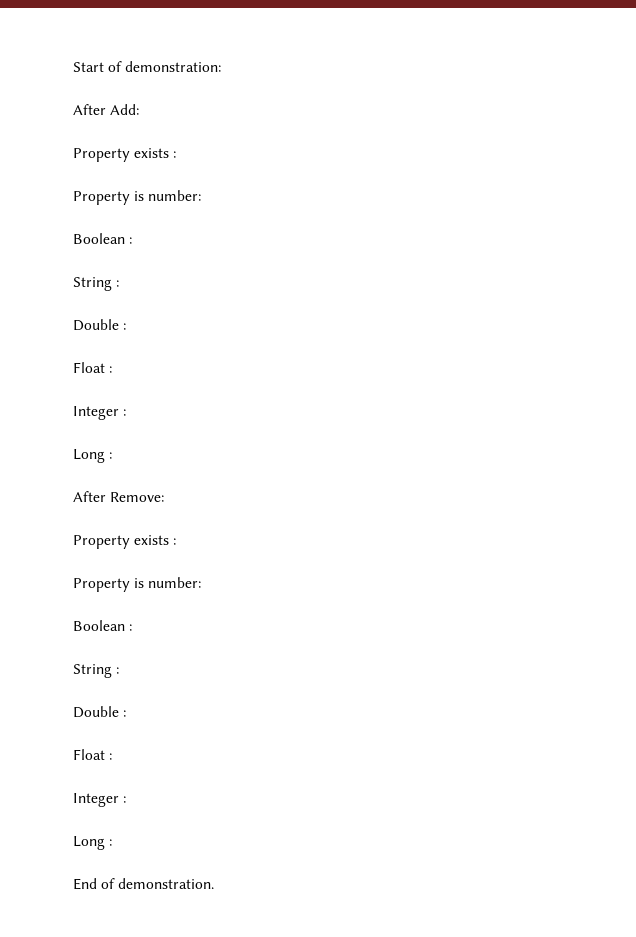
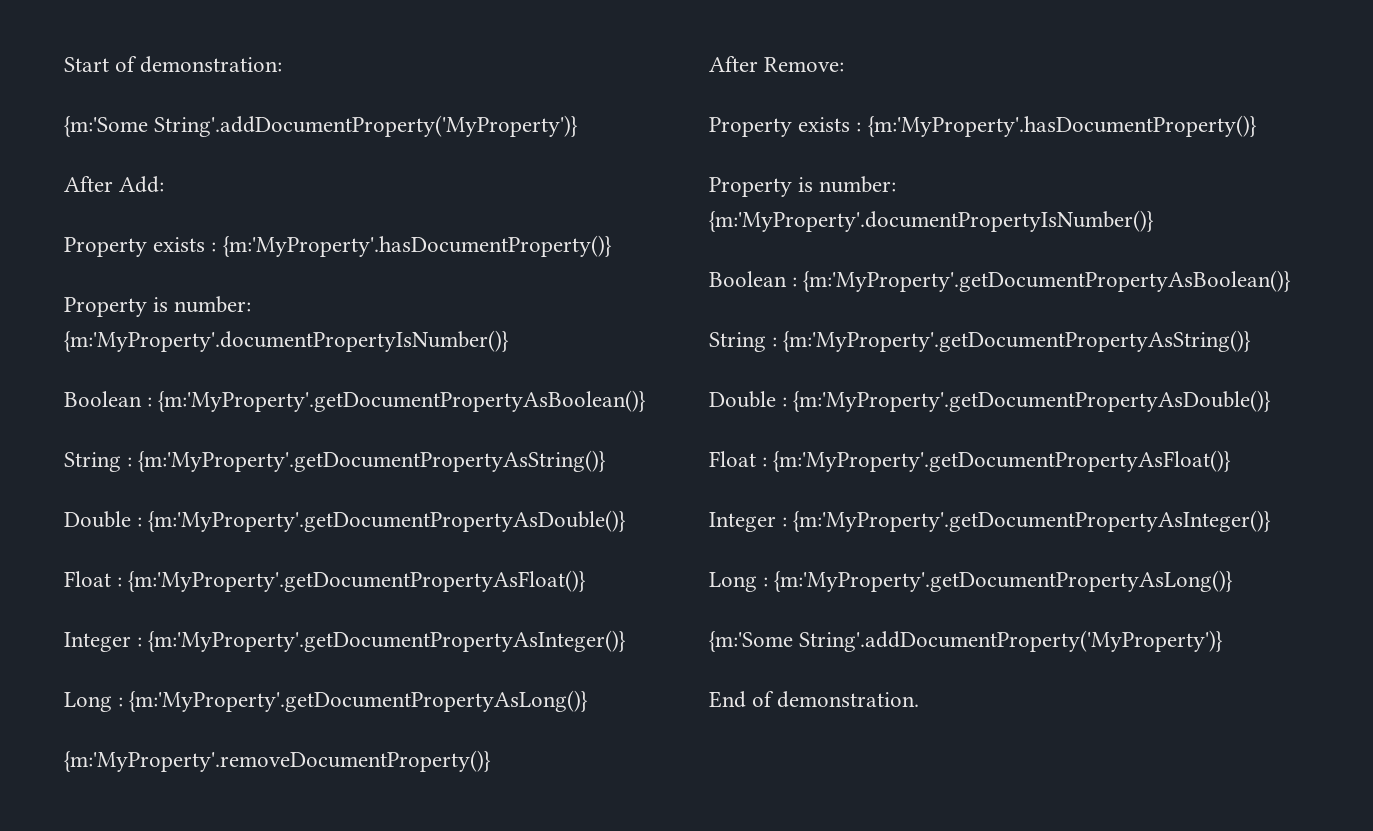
(222, 66) none -> [64,115,579,137] // {m:'Some String'.addDocumentProperty('MyProperty')}
[73,190,202,205] [73,233,133,244] [73,277,120,291] [73,319,127,331] [73,362,113,373] [73,406,127,420] [73,449,113,463] // Property is number: // Boolean : // String : // Double : // Float : // Integer : // Long : -> [222,235,612,257] [64,296,252,317] [64,330,509,352] [64,390,647,412] [64,450,607,472] [64,510,627,532] [64,570,587,592] [64,630,627,652] [64,690,589,712] [64,750,491,772] {m:'MyProperty'.hasDocumentProperty()} // Property is number: {m:'MyProperty'.documentPropertyIsNumber()} // Boolean : {m:'MyProperty'.getDocumentPropertyAsBoolean()} // String : {m:'MyProperty'.getDocumentPropertyAsString()} // Double : {m:'MyProperty'.getDocumentPropertyAsDouble()} // Float : {m:'MyProperty'.getDocumentPropertyAsFloat()} // Integer : {m:'MyProperty'.getDocumentPropertyAsInteger()} // Long : {m:'MyProperty'.getDocumentPropertyAsLong()} // {m:'MyProperty'.removeDocumentProperty()}
[73,577,202,592] [73,620,133,631] [73,664,120,678] [73,706,127,718] [73,749,113,760] [73,793,127,807] [73,836,113,850] // Property is number: // Boolean : // String : // Double : // Float : // Integer : // Long : -> [867,115,1257,137] [709,176,897,197] [709,210,1154,232] [709,270,1292,292] [709,330,1252,352] [709,390,1272,412] [709,450,1232,472] [709,510,1272,532] [709,570,1234,592] [709,630,1224,652] {m:'MyProperty'.hasDocumentProperty()} // Property is number: {m:'MyProperty'.documentPropertyIsNumber()} // Boolean : {m:'MyProperty'.getDocumentPropertyAsBoolean()} // String : {m:'MyProperty'.getDocumentPropertyAsString()} // Double : {m:'MyProperty'.getDocumentPropertyAsDouble()} // Float : {m:'MyProperty'.getDocumentPropertyAsFloat()} // Integer : {m:'MyProperty'.getDocumentPropertyAsInteger()} // Long : {m:'MyProperty'.getDocumentPropertyAsLong()} // {m:'Some String'.addDocumentProperty('MyProperty')}

